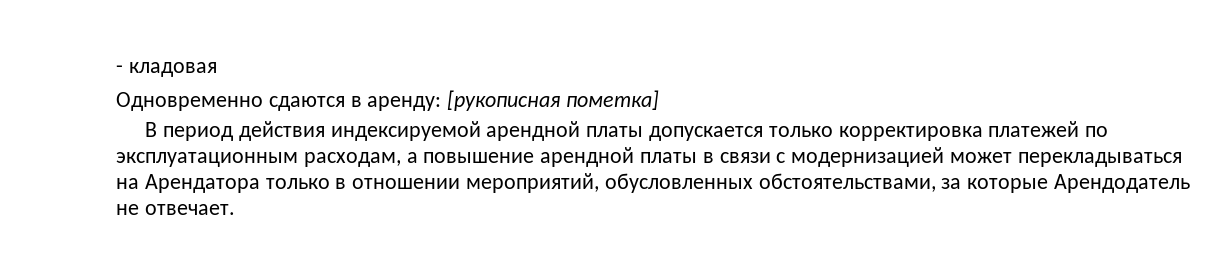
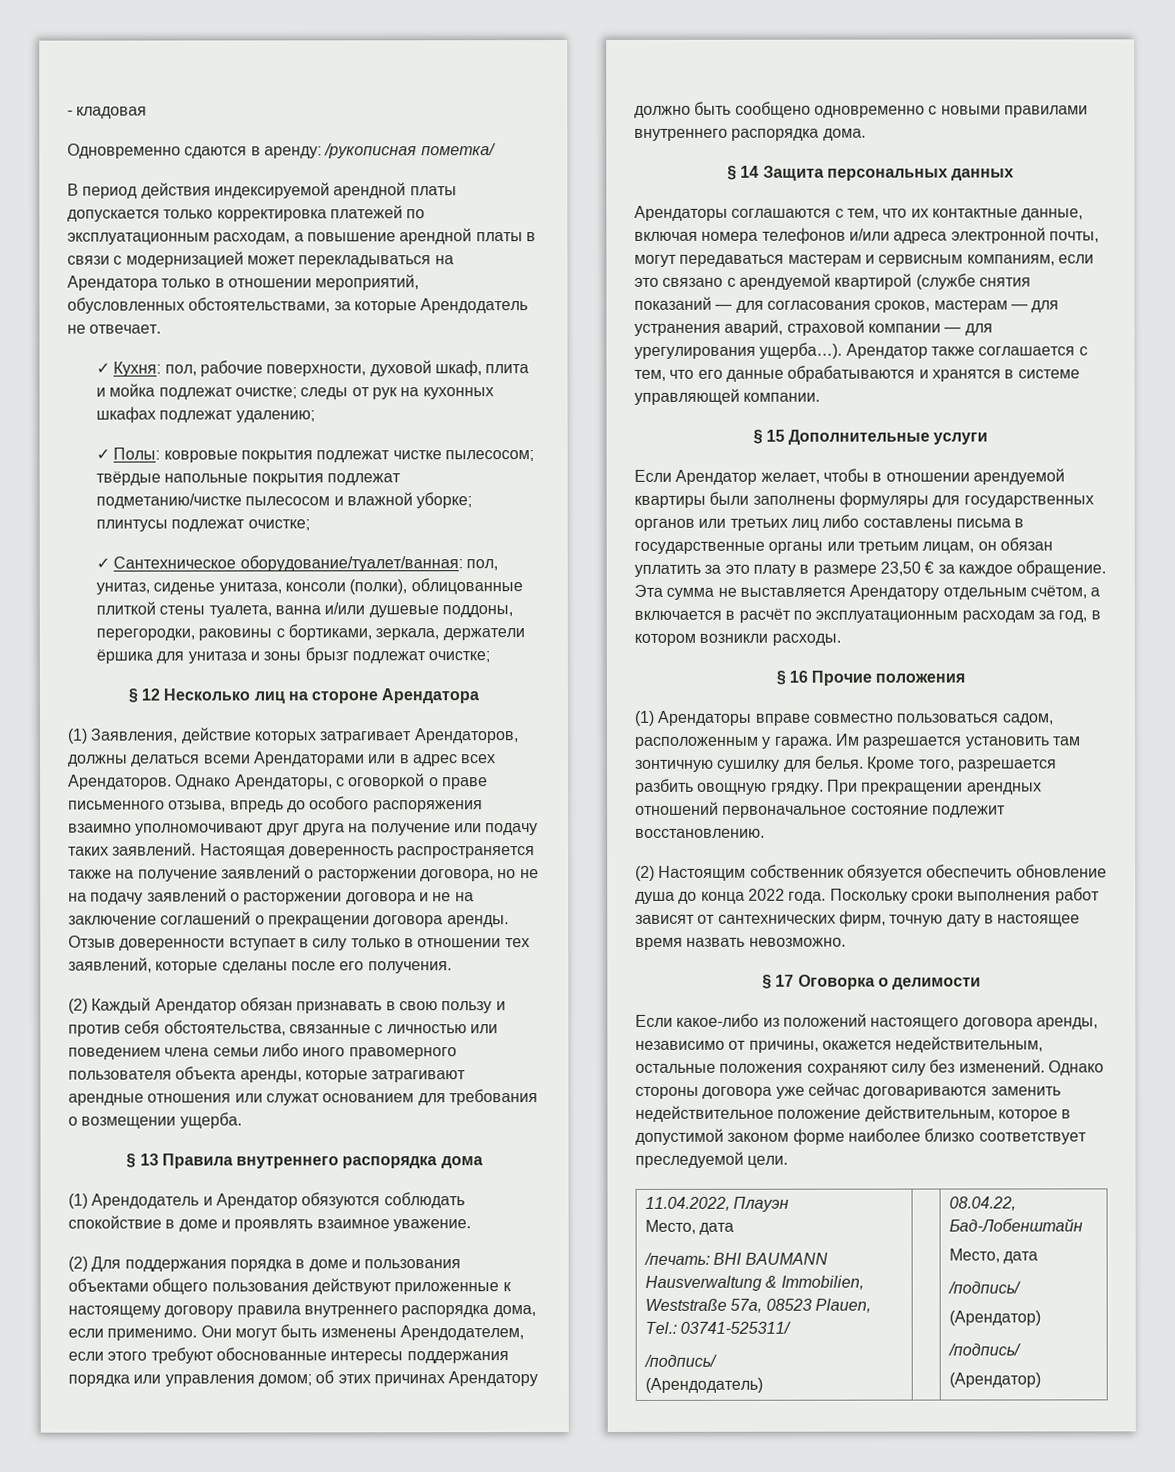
[447,90,660,111] [рукописная пометка] -> [324,143,496,159] /рукописная пометка/
(235, 209) none -> [96,360,530,377] [96,383,494,400] [96,406,315,423] [96,447,534,463] [96,471,401,486] [96,492,473,509] [96,519,310,532] [96,555,498,572] [96,578,523,595] [96,601,513,618] [96,624,525,641] [96,647,491,664] [127,688,480,704] [67,727,519,744] [68,751,497,767] [68,773,488,790] [68,796,483,813] [68,823,539,836] [68,842,536,859] [68,865,539,882] [68,888,474,905] [68,911,509,928] [68,935,530,951] [68,957,452,974] [68,997,506,1014] [68,1020,498,1037] [68,1043,457,1060] [68,1066,467,1083] [68,1089,538,1106] [68,1112,242,1129] [126,1153,483,1169] [68,1192,465,1209] [68,1215,471,1232] [68,1256,462,1272] [68,1278,512,1295] [68,1305,536,1318] [68,1324,524,1341] [68,1347,509,1364] [68,1370,539,1387] [634,101,1088,118] [634,128,866,141] [726,165,1015,181] [634,205,1084,221] [634,227,1099,244] [634,254,1094,267] [634,273,1031,290] [634,296,1060,313] [634,319,993,336] [634,342,1088,359] [634,365,1080,382] [634,388,821,405] [752,429,989,445] [634,468,1065,485] [634,491,1094,508] [634,514,1025,531] [634,537,1053,554] [634,560,1107,577] [634,584,1101,600] [634,608,1101,623] [634,633,841,646] [775,670,966,686] [634,710,1053,726] [635,733,1081,749] [635,755,1057,772] [635,778,1042,795] [635,801,1006,818] [635,828,765,838] [635,864,1107,881] [635,887,1100,904] [635,910,1081,927] [635,937,846,950] [761,974,982,990] [635,1013,1098,1030] [635,1036,1044,1053] [635,1059,1104,1076] [635,1082,1061,1099] [635,1105,1072,1122] [635,1128,1087,1145] [635,1151,789,1168] [644,1196,790,1212] [644,1219,735,1235] [643,1252,828,1265] [644,1275,864,1291] [644,1298,871,1313] [644,1321,792,1334] [643,1354,717,1367] [644,1377,763,1393] [948,1196,1016,1211] [948,1218,1083,1232] [948,1248,1039,1264] [947,1281,1021,1294] [948,1310,1041,1326] [947,1343,1021,1356] [948,1372,1041,1388] // ✓ Кухня: пол, рабочие поверхности, духовой шкаф, плита и мойка подлежат очистке; следы от рук на кухонных шкафах подлежат удалению; // ✓ Полы: ковровые покрытия подлежат чистке пылесосом; твёрдые напольные покрытия подлежат подметанию/чистке пылесосом и влажной уборке; плинтусы подлежат очистке; // ✓ Сантехническое оборудование/туалет/ванная: пол, унитаз, сиденье унитаза, консоли (полки), облицованные плиткой стены туалета, ванна и/или душевые поддоны, перегородки, раковины с бортиками, зеркала, держатели ёршика для унитаза и зоны брызг подлежат очистке; // § 12 Несколько лиц на стороне Арендатора // (1) Заявления, действие которых затрагивает Арендаторов, должны делаться всеми Арендаторами или в адрес всех Арендаторов. Однако Арендаторы, с оговоркой о праве письменного отзыва, впредь до особого распоряжения взаимно уполномочивают друг друга на получение или подачу таких заявлений. Настоящая доверенность распространяется также на получение заявлений о расторжении договора, но не на подачу заявлений о расторжении договора и не на заключение соглашений о прекращении договора аренды. Отзыв доверенности вступает в силу только в отношении тех заявлений, которые сделаны после его получения. // (2) Каждый Арендатор обязан признавать в свою пользу и против себя обстоятельства, связанные с личностью или поведением члена семьи либо иного правомерного пользователя объекта аренды, которые затрагивают арендные отношения или служат основанием для требования о возмещении ущерба. // § 13 Правила внутреннего распорядка дома // (1) Арендодатель и Арендатор обязуются соблюдать спокойствие в доме и проявлять взаимное уважение. // (2) Для поддержания порядка в доме и пользования объектами общего пользования действуют приложенные к настоящему договору правила внутреннего распорядка дома, если применимо. Они могут быть изменены Арендодателем, если этого требуют обоснованные интересы поддержания порядка или управления домом; об этих причинах Арендатору должно быть сообщено одновременно с новыми правилами внутреннего распорядка дома. // § 14 Защита персональных данных // Арендаторы соглашаются с тем, что их контактные данные, включая номера телефонов и/или адреса электронной почты, могут передаваться мастерам и сервисным компаниям, если это связано с арендуемой квартирой (службе снятия показаний — для согласования сроков, мастерам — для устранения аварий, страховой компании — для урегулирования ущерба…). Арендатор также соглашается с тем, что его данные обрабатываются и хранятся в системе управляющей компании. // § 15 Дополнительные услуги // Если Арендатор желает, чтобы в отношении арендуемой квартиры были заполнены формуляры для государственных органов или третьих лиц либо составлены письма в государственные органы или третьим лицам, он обязан уплатить за это плату в размере 23,50 € за каждое обращение. Эта сумма не выставляется Арендатору отдельным счётом, а включается в расчёт по эксплуатационным расходам за год, в котором возникли расходы. // § 16 Прочие положения // (1) Арендаторы вправе совместно пользоваться садом, расположенным у гаража. Им разрешается установить там зонтичную сушилку для белья. Кроме того, разрешается разбить овощную грядку. При прекращении арендных отношений первоначальное состояние подлежит восстановлению. // (2) Настоящим собственник обязуется обеспечить обновление душа до конца 2022 года. Поскольку сроки выполнения работ зависят от сантехнических фирм, точную дату в настоящее время назвать невозможно. // § 17 Оговорка о делимости // Если какое-либо из положений настоящего договора аренды, независимо от причины, окажется недействительным, остальные положения сохраняют силу без изменений. Однако стороны договора уже сейчас договариваются заменить недействительное положение действительным, которое в допустимой законом форме наиболее близко соответствует преследуемой цели. // 11.04.2022, Плауэн // Место, дата // /печать: BHI BAUMANN Hausverwaltung & Immobilien, Weststraße 57a, 08523 Plauen, Tel.: 03741-525311/ // /подпись/ // (Арендодатель) | | 08.04.22, Бад-Лобенштайн // Место, дата // /подпись/ // (Арендатор) // /подпись/ // (Арендатор)

